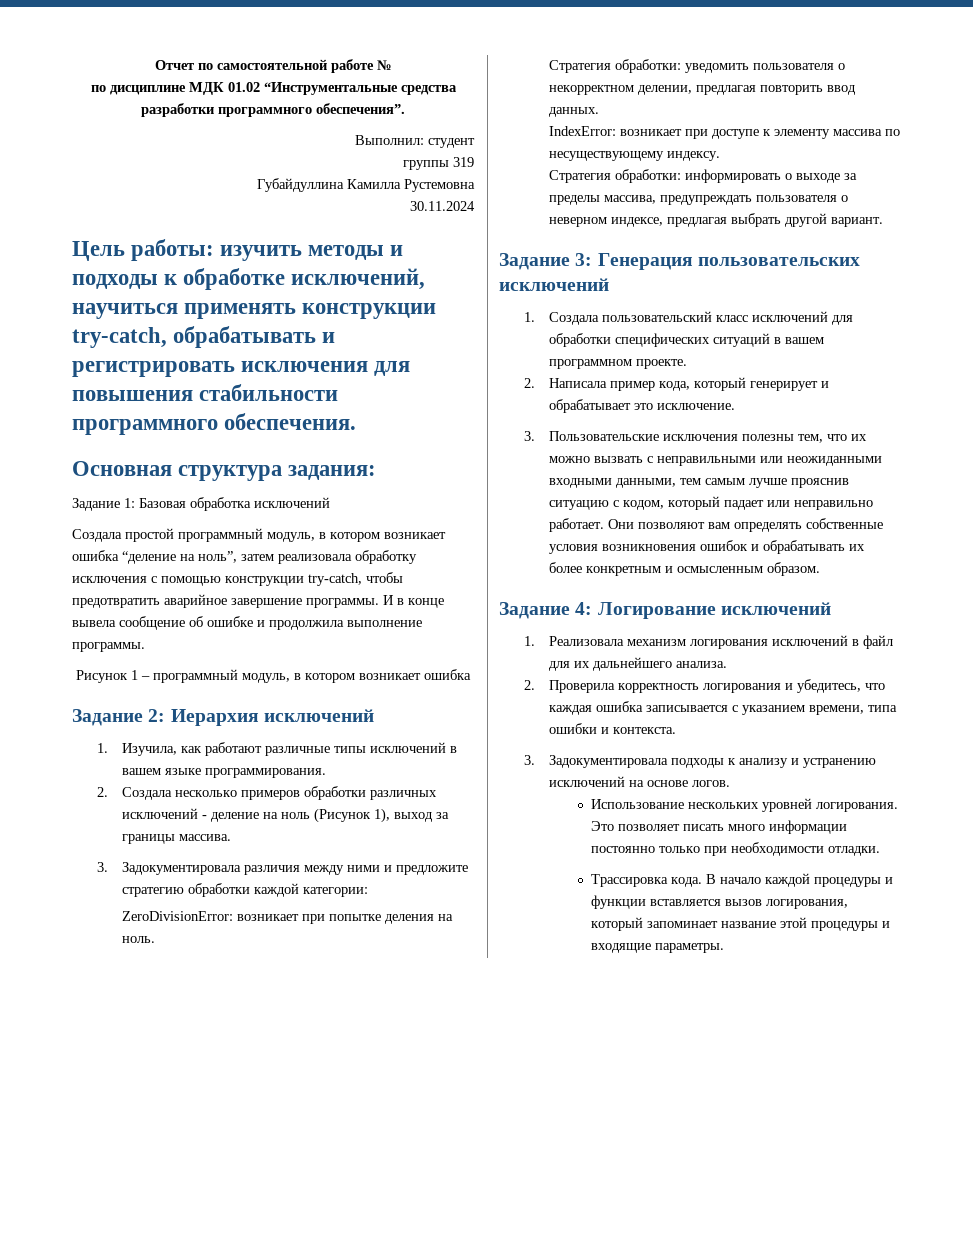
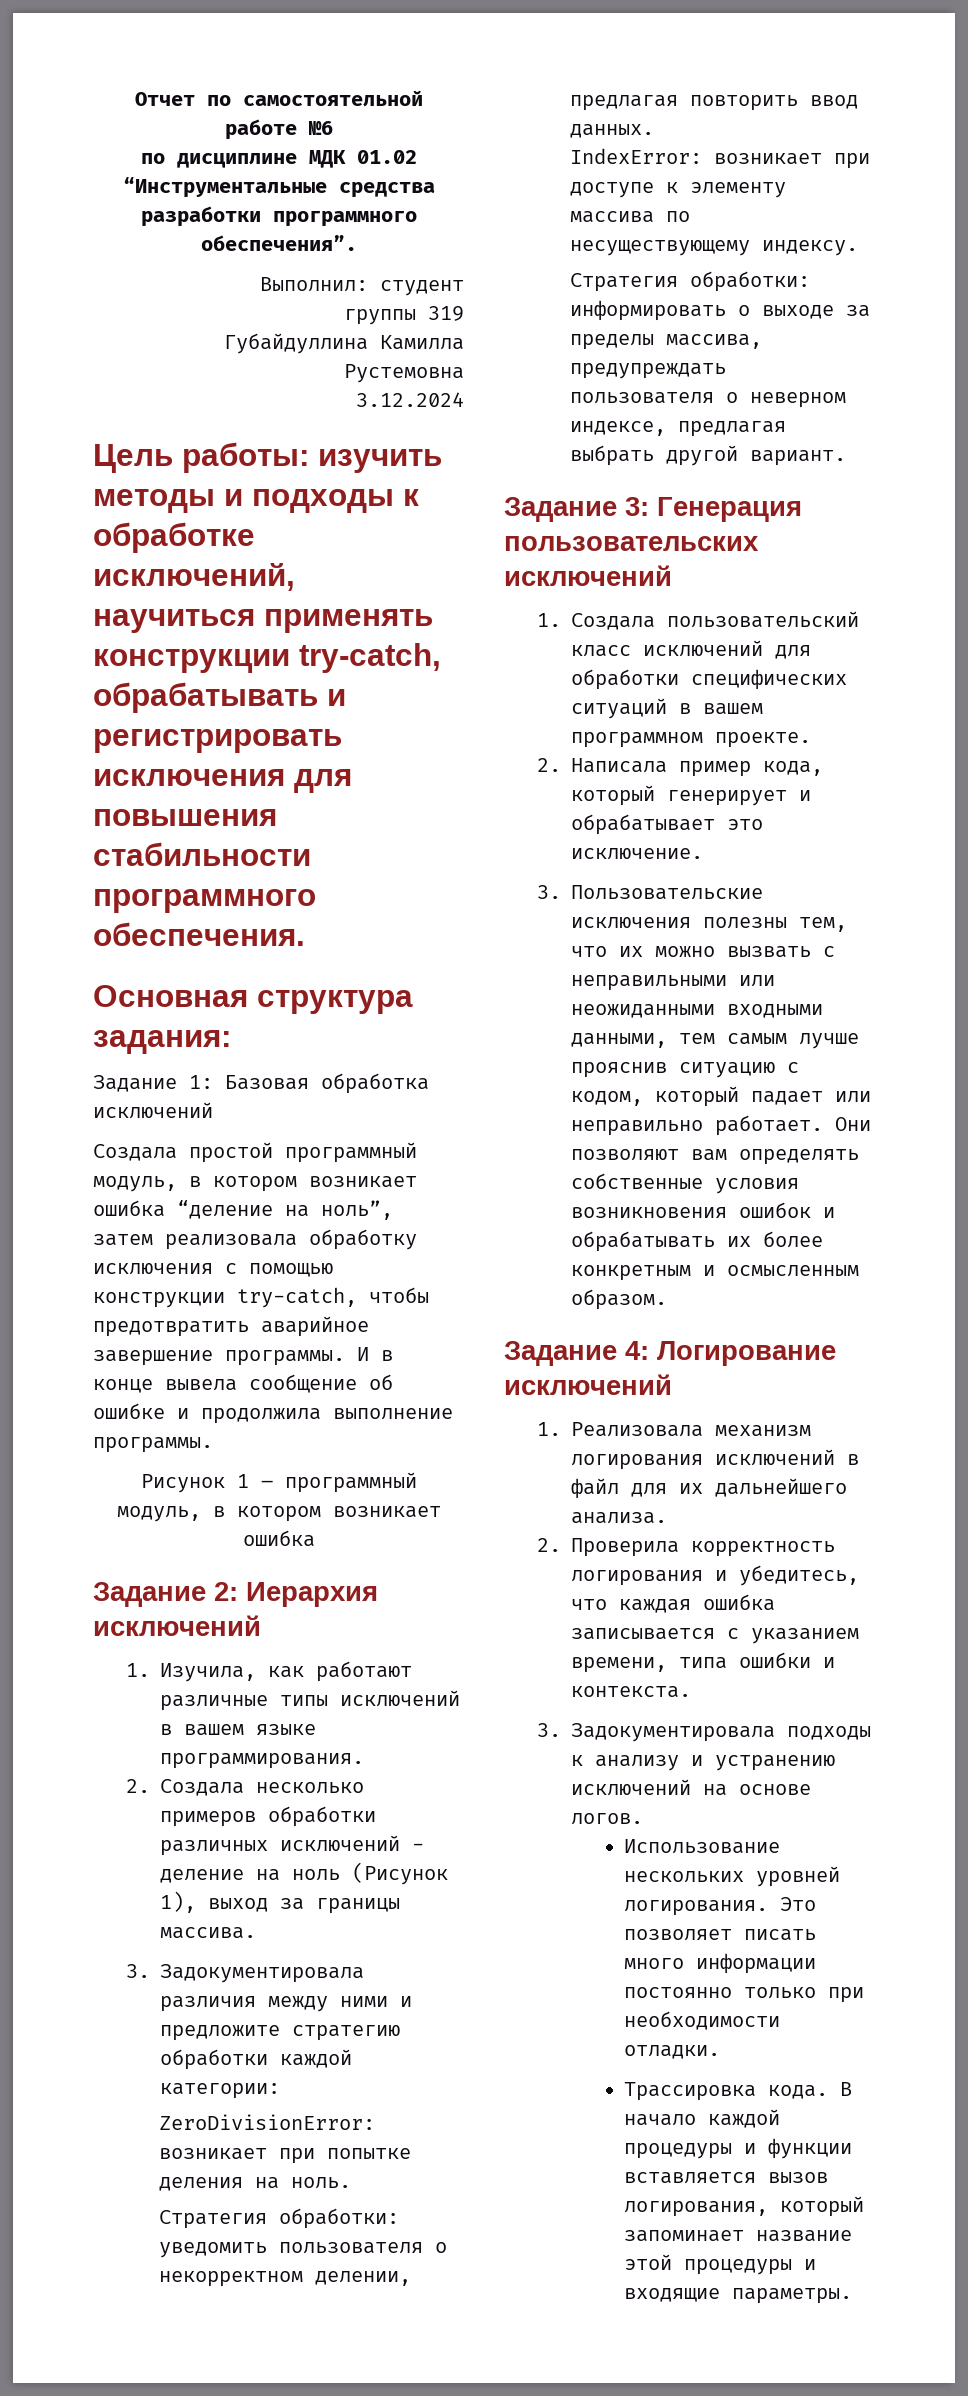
[376,60,392,70] № -> [308,121,333,135] №6
[410,201,475,211] 30.11.2024 -> [356,392,464,407] 3.12.2024

